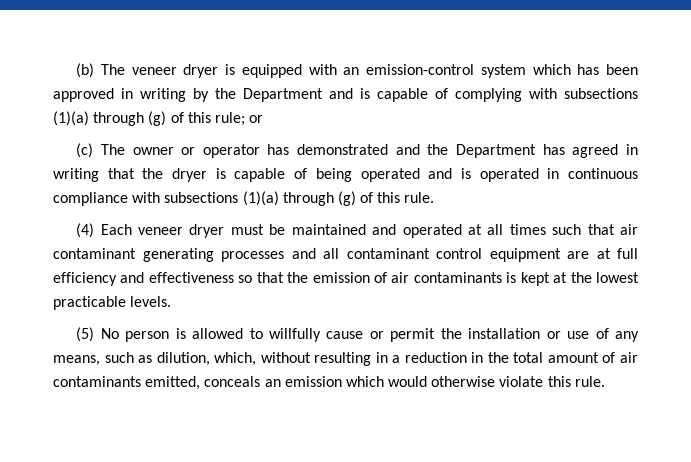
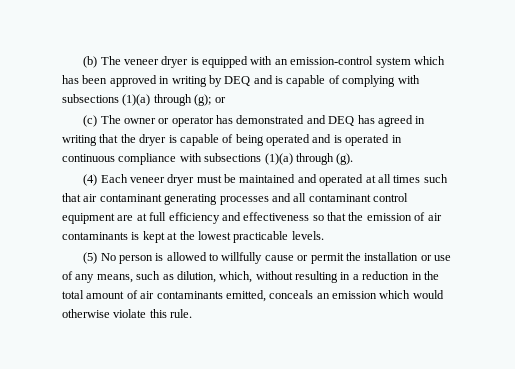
[215,88,323,102] the Department -> [224,76,251,86] DEQ
[148,111,245,126] (g) of this rule; -> [194,94,212,106] (g);
[427,144,537,158] the Department -> [328,116,355,126] DEQ
[337,191,435,206] (g) of this rule. -> [336,153,354,165] (g).

